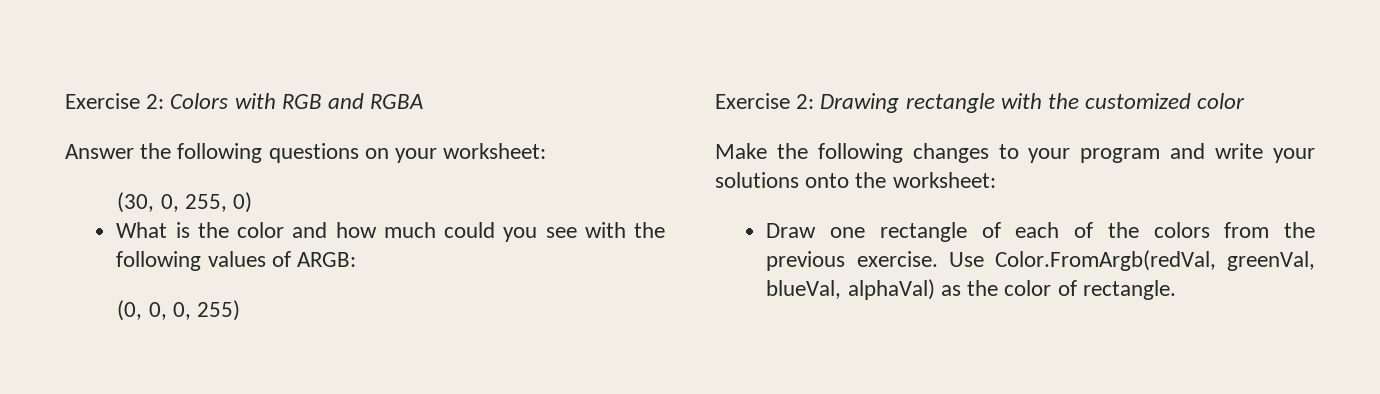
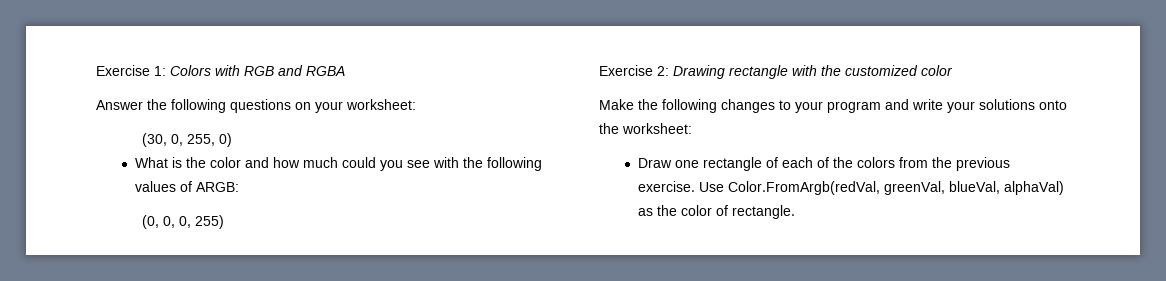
[65,93,165,109] Exercise 2: -> [96,65,166,76] Exercise 1:

